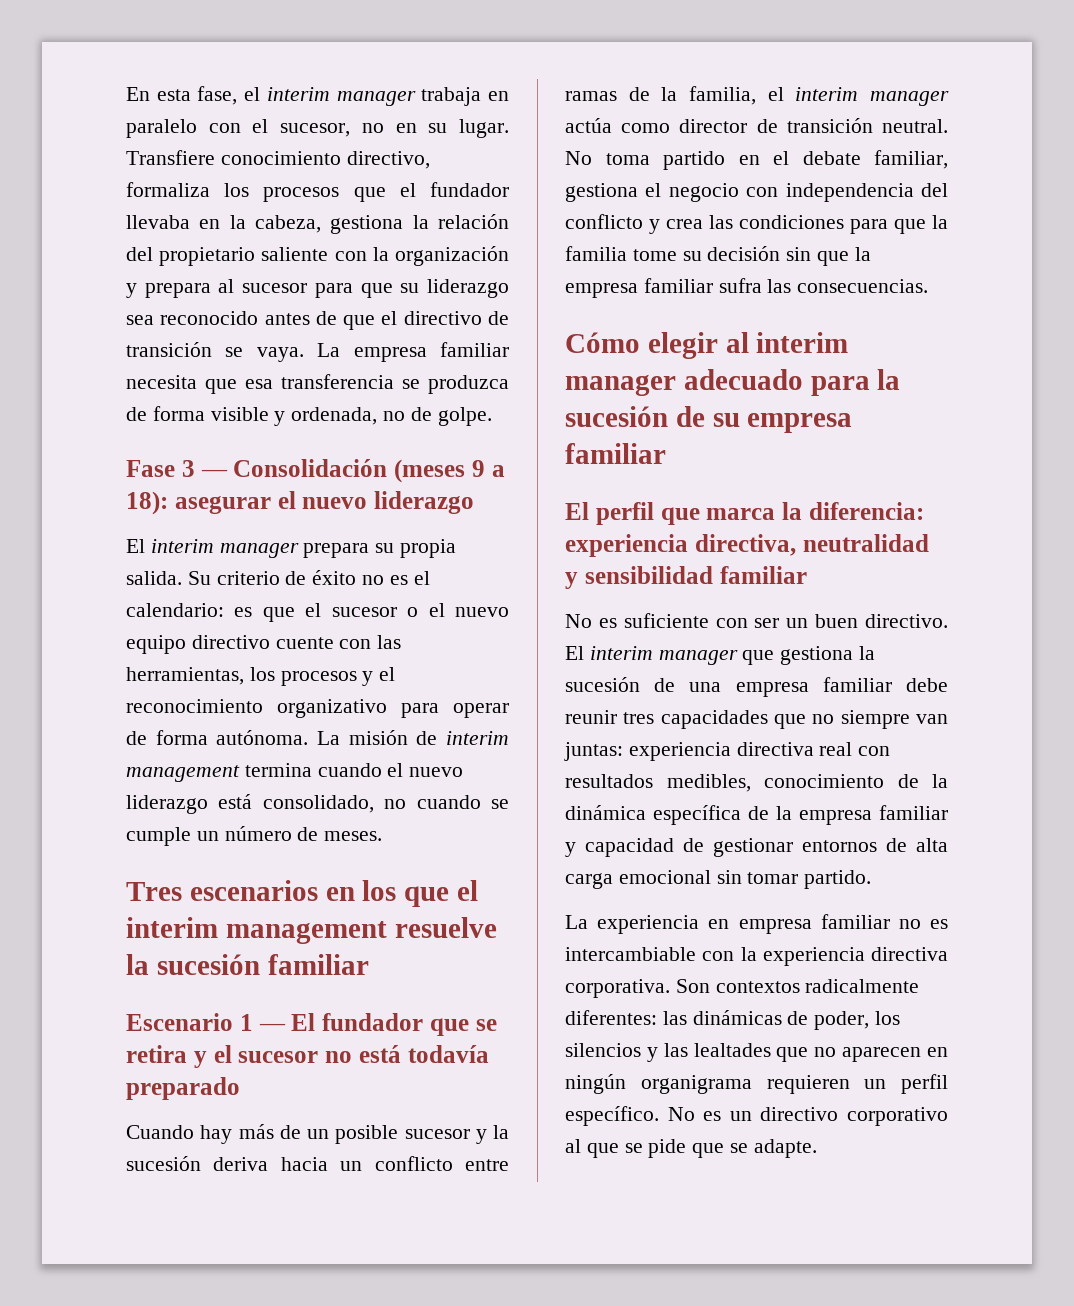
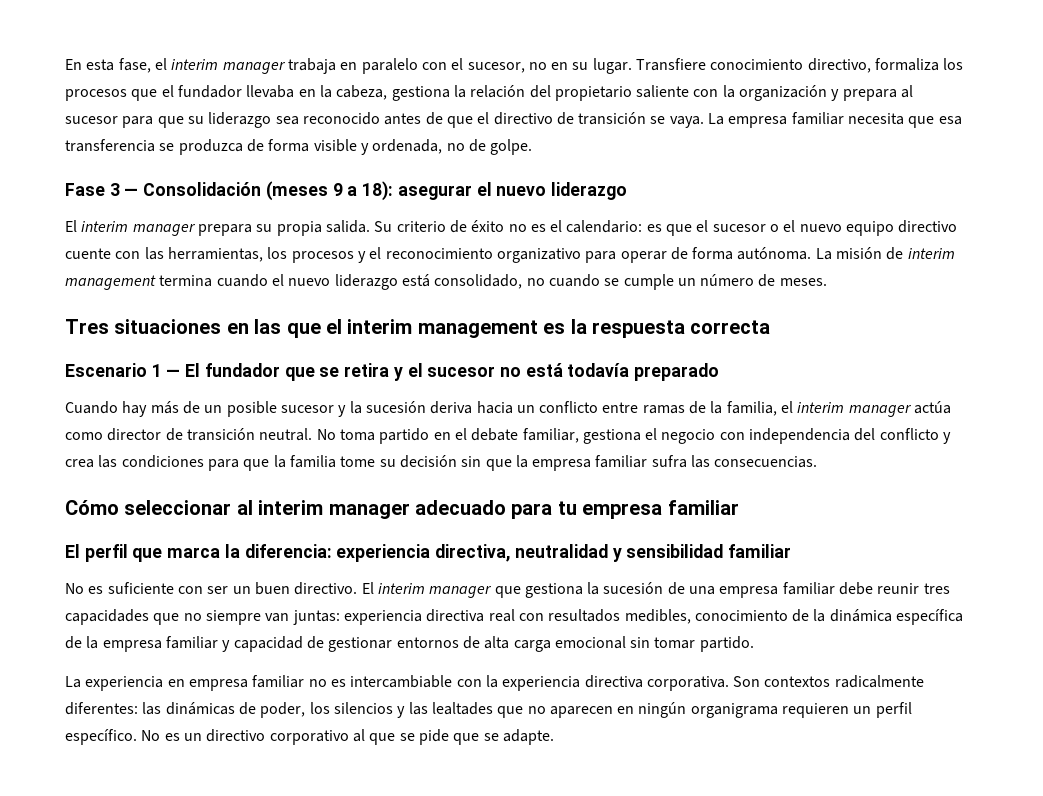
[189,880,397,901] escenarios en los -> [114,319,282,334] situaciones en las
[394,917,497,938] [126,954,369,975] resuelve la sucesión familiar -> [543,319,771,338] es la respuesta correcta
[647,332,718,359] elegir -> [124,500,232,515] seleccionar
[877,369,901,390] [565,406,740,427] la sucesión de su -> [557,501,577,515] tu

